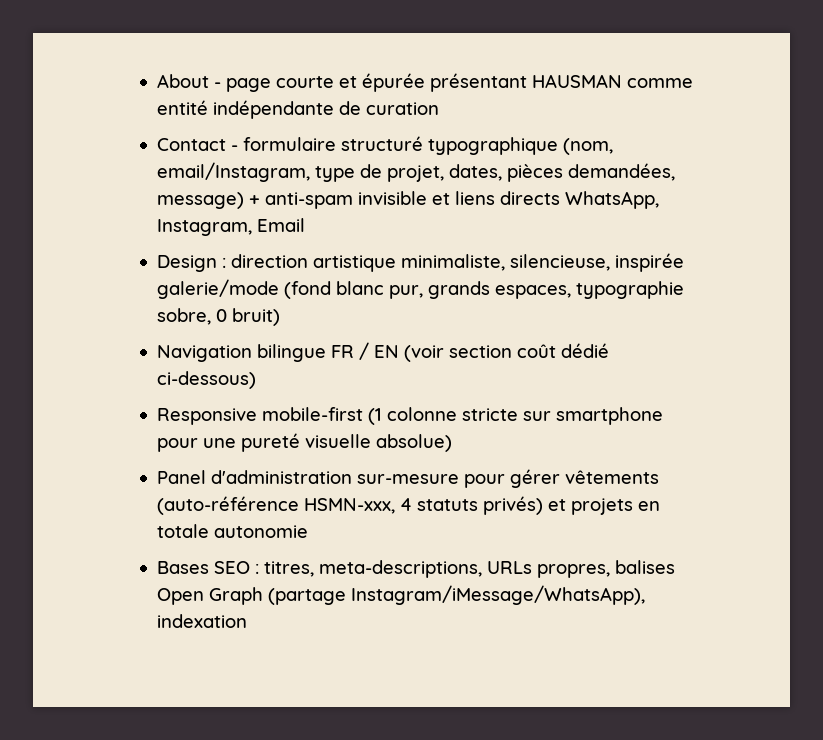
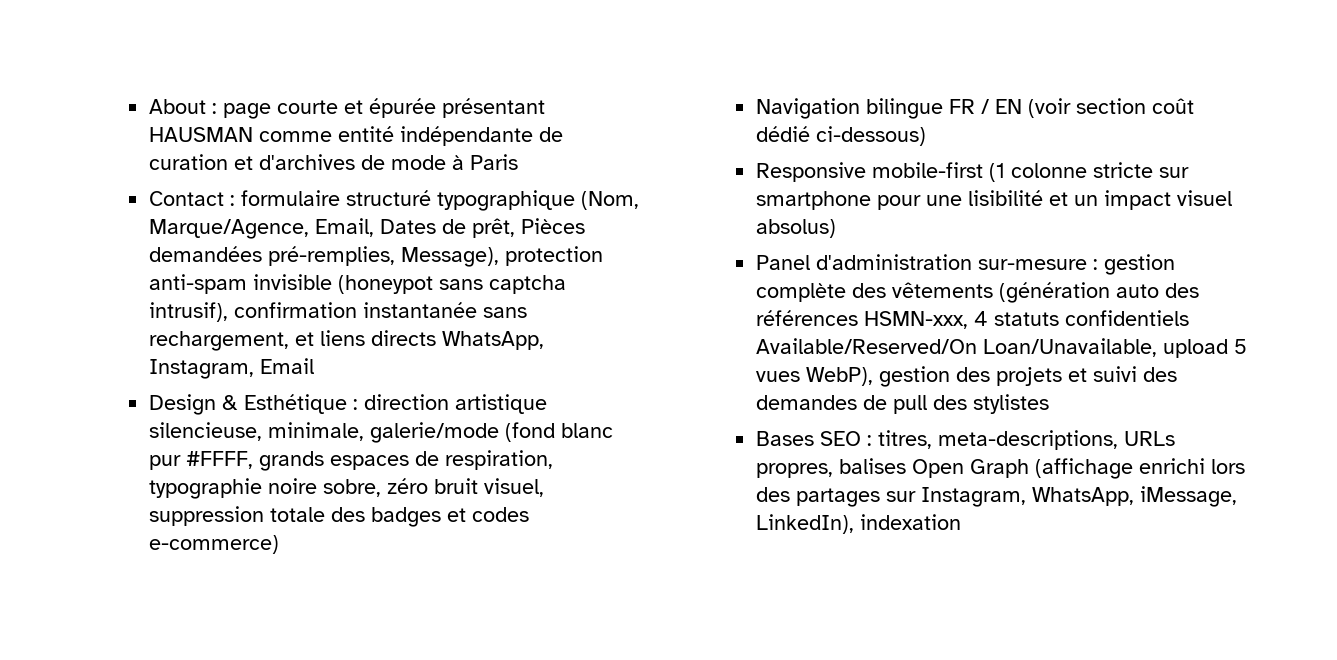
[213,82,221,88] - -> [211,103,217,114] :
(439, 108) none -> [233,154,518,170] et d'archives de mode à Paris
[230,145,238,151] - -> [229,195,235,206] :
[562,138,613,155] [156,162,675,182] [156,191,427,209] (nom, email/Instagram, type de projet, dates, pièces demandées, message) + anti-spam invisible -> [580,191,639,210] [148,218,585,239] [148,246,603,267] [148,274,566,294] [148,302,527,322] [148,331,289,351] (Nom, Marque/Agence, Email, Dates de prêt, Pièces demandées pré-remplies, Message), protection anti-spam invisible (honeypot sans captcha intrusif), confirmation instantanée sans rechargement,
(217, 263) none -> [221,394,347,414] & Esthétique
[400,253,684,272] [156,279,684,299] [156,308,280,326] minimaliste, silencieuse, inspirée galerie/mode (fond blanc pur, grands espaces, typographie sobre, 0 bruit) -> [148,422,613,443] [148,450,553,471] [148,478,544,499] [148,506,529,527] [148,535,279,554] silencieuse, minimale, galerie/mode (fond blanc pur #FFFF, grands espaces de respiration, typographie noire sobre, zéro bruit visuel, suppression totale des badges et codes e-commerce)
[240,433,452,452] [156,469,659,488] [156,496,660,515] [156,524,308,538] pureté visuelle absolue) // Panel d'administration sur-mesure pour gérer vêtements (auto-référence HSMN-xxx, 4 statuts privés) et projets en totale autonomie -> [967,190,1232,210] [755,219,836,238] [755,254,1175,275] [755,282,1199,303] [755,310,1189,329] [755,338,1247,358] [755,366,1177,387] [755,394,1049,414] lisibilité et un impact visuel absolus) // Panel d'administration sur-mesure : gestion complète des vêtements (génération auto des références HSMN-xxx, 4 statuts confidentiels Available/Reserved/On Loan/Unavailable, upload 5 vues WebP), gestion des projets et suivi des demandes de pull des stylistes
[267,585,645,605] (partage Instagram/iMessage/WhatsApp), -> [1034,458,1245,479] [755,486,1237,507] [755,514,854,534] (affichage enrichi lors des partages sur Instagram, WhatsApp, iMessage, LinkedIn),

